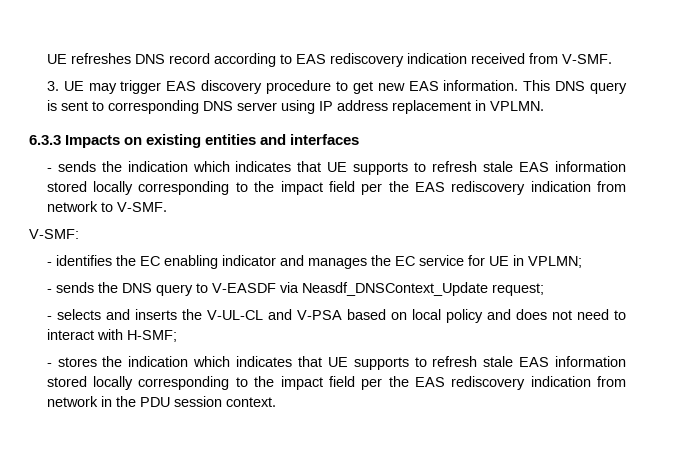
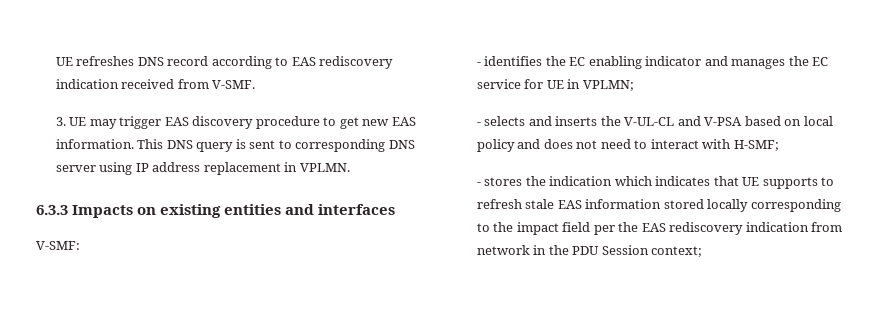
[46,161,626,175] [46,181,626,195] [46,201,167,212] // - sends the indication which indicates that UE supports to refresh stale EAS information stored locally corresponding to the impact field per the EAS rediscovery indication from network to V-SMF. -> (396, 209) none
[46,282,544,296] // - sends the DNS query to V-EASDF via Neasdf_DNSContext_Update request; -> (634, 85) none
[173,396,276,407] session context. -> [601,245,703,257] Session context;

